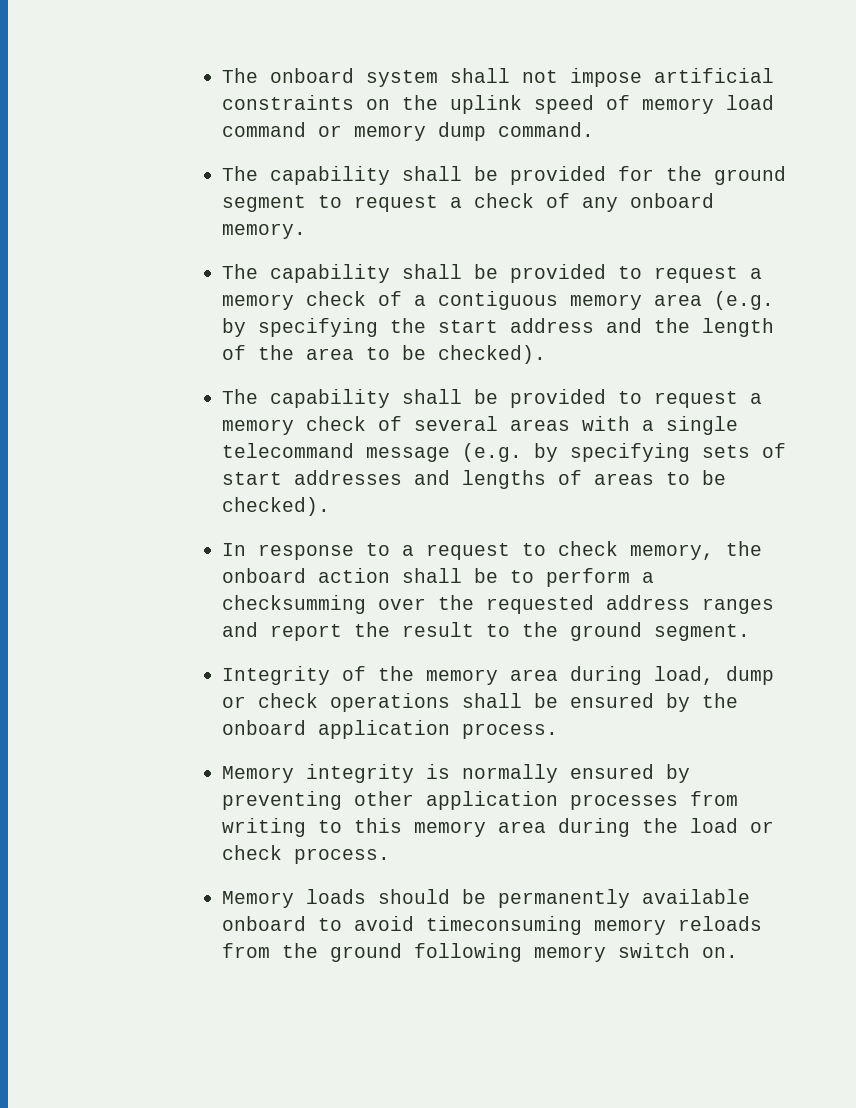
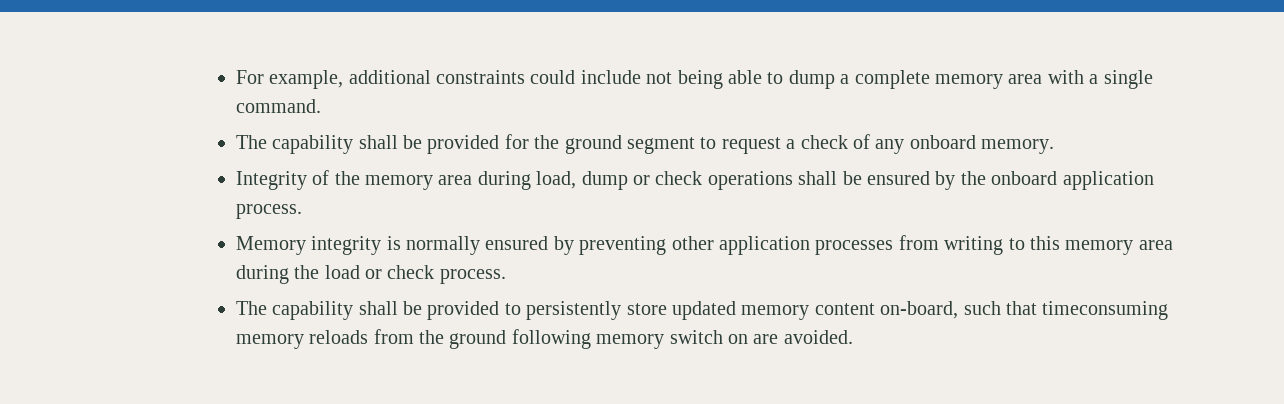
[221,68,774,87] [221,95,774,114] [221,122,486,141] The onboard system shall not impose artificial constraints on the uplink speed of memory load command or memory dump -> [235,70,1153,89] For example, additional constraints could include not being able to dump a complete memory area with a single
[221,264,762,283] [221,291,774,310] [221,318,774,337] [221,345,546,364] [221,389,762,408] [221,416,738,435] [221,443,786,462] [221,470,726,489] [221,497,330,516] [221,541,762,560] [221,568,654,587] [221,595,774,614] [221,622,750,641] // The capability shall be provided to request a memory check of a contiguous memory area (e.g. by specifying the start address and the length of the area to be checked). // The capability shall be provided to request a memory check of several areas with a single telecommand message (e.g. by specifying sets of start addresses and lengths of areas to be checked). // In response to a request to check memory, the onboard action shall be to perform a checksumming over the requested address ranges and report the result to the ground segment. -> (1055, 146) none
[221,889,750,908] [221,916,414,931] Memory loads should be permanently available onboard to avoid -> [235,301,1038,320] The capability shall be provided to persistently store updated memory content on-board, such that
[701,947,738,958] on. -> [728,330,853,344] on are avoided.

